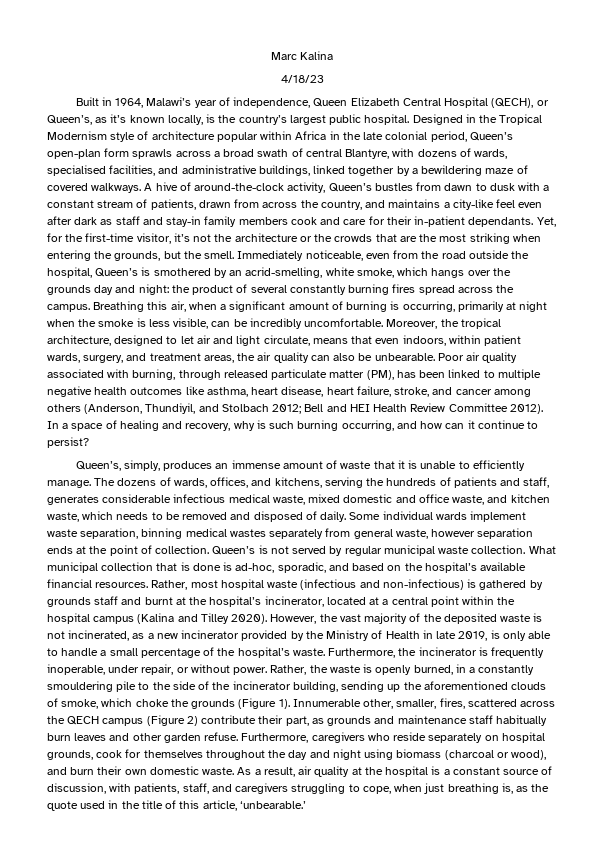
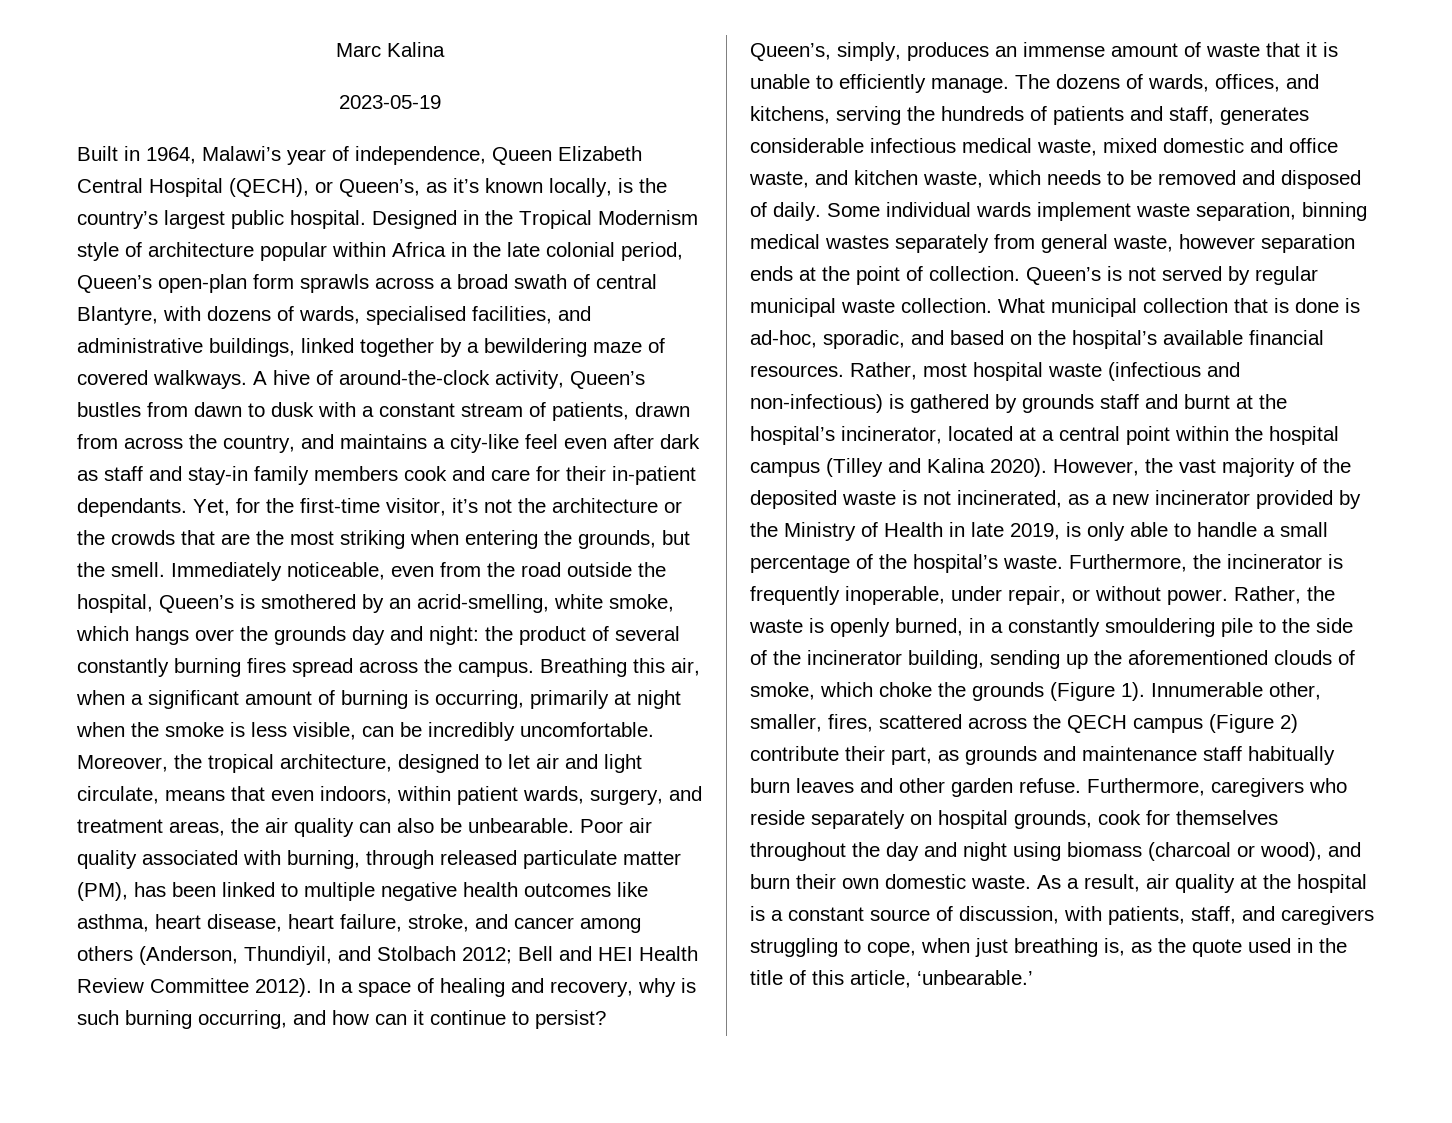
[280,75,324,83] 4/18/23 -> [338,95,441,109] 2023-05-19
[137,613,229,624] (Kalina and Tilley -> [826,458,985,477] (Tilley and Kalina

